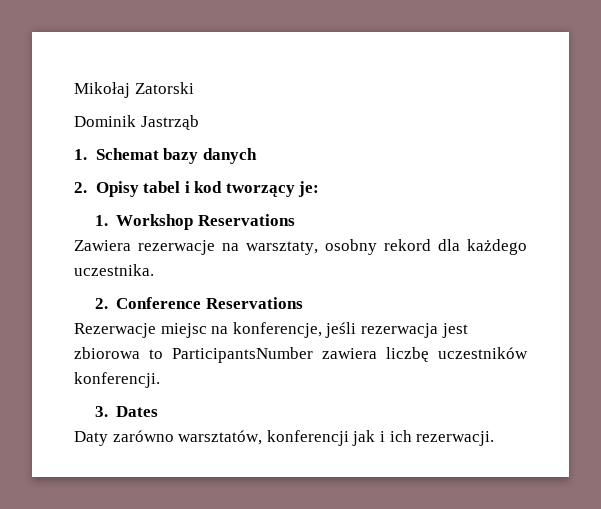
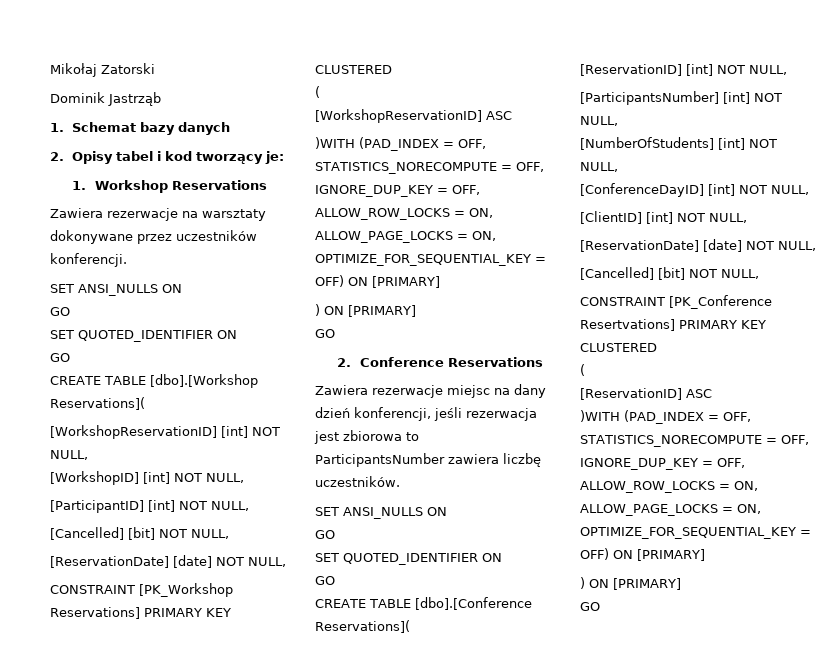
[246,239,527,255] [74,264,154,276] [94,297,304,309] [74,322,322,338] warsztaty, osobny rekord dla każdego uczestnika. // 2. Conference Reservations // Rezerwacje miejsc na konferencje, -> [202,209,266,221] [50,230,257,244] [50,253,127,267] [50,284,182,296] [50,307,70,316] [50,330,237,342] [50,353,70,362] [50,374,258,388] [50,397,145,410] [50,425,280,439] [50,450,88,460] [50,471,244,485] [50,500,249,513] [50,527,229,540] [50,555,286,568] [50,583,233,597] [50,607,231,619] [315,65,392,74] [315,86,320,98] [315,109,512,123] [315,137,486,151] [315,162,544,174] [315,185,480,197] [315,208,493,220] [315,231,496,243] [315,254,546,266] [315,275,440,288] [315,304,416,317] [315,329,335,338] [337,357,543,367] [315,384,546,398] [315,407,431,421] warsztaty dokonywane przez uczestników konferencji. // SET ANSI_NULLS ON // GO // SET QUOTED_IDENTIFIER ON // GO // CREATE TABLE [dbo].[Workshop Reservations]( // [WorkshopReservationID] [int] NOT NULL, // [WorkshopID] [int] NOT NULL, // [ParticipantID] [int] NOT NULL, // [Cancelled] [bit] NOT NULL, // [ReservationDate] [date] NOT NULL, // CONSTRAINT [PK_Workshop Reservations] PRIMARY KEY CLUSTERED // ( // [WorkshopReservationID] ASC // )WITH (PAD_INDEX = OFF, STATISTICS_NORECOMPUTE = OFF, IGNORE_DUP_KEY = OFF, ALLOW_ROW_LOCKS = ON, ALLOW_PAGE_LOCKS = ON, OPTIMIZE_FOR_SEQUENTIAL_KEY = OFF) ON [PRIMARY] // ) ON [PRIMARY] // GO // 2. Conference Reservations // Zawiera rezerwacje miejsc na dany dzień konferencji,
[438,347,528,359] [74,372,160,388] [94,406,159,417] [74,430,495,446] uczestników konferencji. // 3. Dates // Daty zarówno warsztatów, konferencji jak i ich rezerwacji. -> [315,476,400,487] [315,507,447,519] [315,530,335,539] [315,553,502,565] [315,576,335,585] [315,597,532,610] [315,620,410,633] [580,64,787,76] [580,91,782,105] [580,116,618,126] [580,137,777,150] [580,162,618,172] [580,183,809,197] [580,211,747,224] [580,239,816,252] [580,267,759,280] [580,295,772,309] [580,319,766,331] [580,343,657,352] [580,364,585,376] [580,388,712,400] [580,410,751,424] [580,435,809,447] [580,458,745,470] [580,481,758,493] [580,504,761,516] [580,527,811,539] [580,548,705,561] [580,577,681,590] [580,602,600,611] uczestników. // SET ANSI_NULLS ON // GO // SET QUOTED_IDENTIFIER ON // GO // CREATE TABLE [dbo].[Conference Reservations]( // [ReservationID] [int] NOT NULL, // [ParticipantsNumber] [int] NOT NULL, // [NumberOfStudents] [int] NOT NULL, // [ConferenceDayID] [int] NOT NULL, // [ClientID] [int] NOT NULL, // [ReservationDate] [date] NOT NULL, // [Cancelled] [bit] NOT NULL, // CONSTRAINT [PK_Conference Resertvations] PRIMARY KEY CLUSTERED // ( // [ReservationID] ASC // )WITH (PAD_INDEX = OFF, STATISTICS_NORECOMPUTE = OFF, IGNORE_DUP_KEY = OFF, ALLOW_ROW_LOCKS = ON, ALLOW_PAGE_LOCKS = ON, OPTIMIZE_FOR_SEQUENTIAL_KEY = OFF) ON [PRIMARY] // ) ON [PRIMARY] // GO

